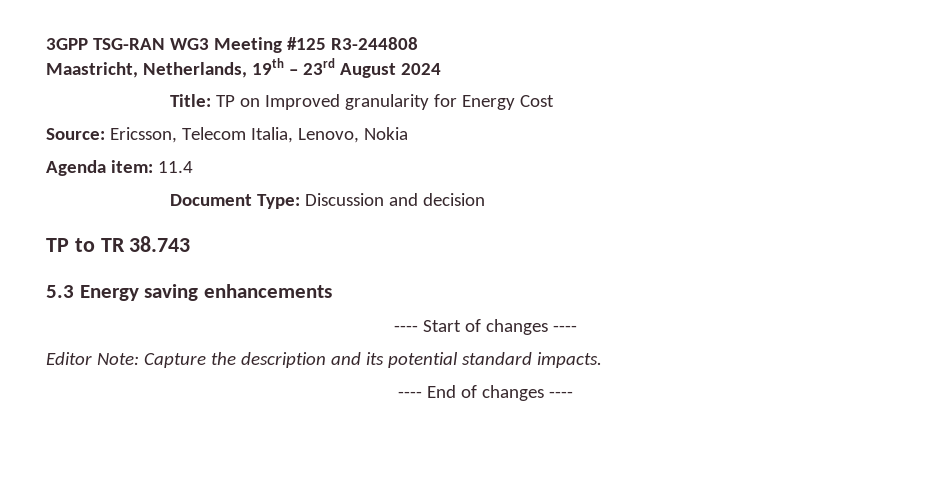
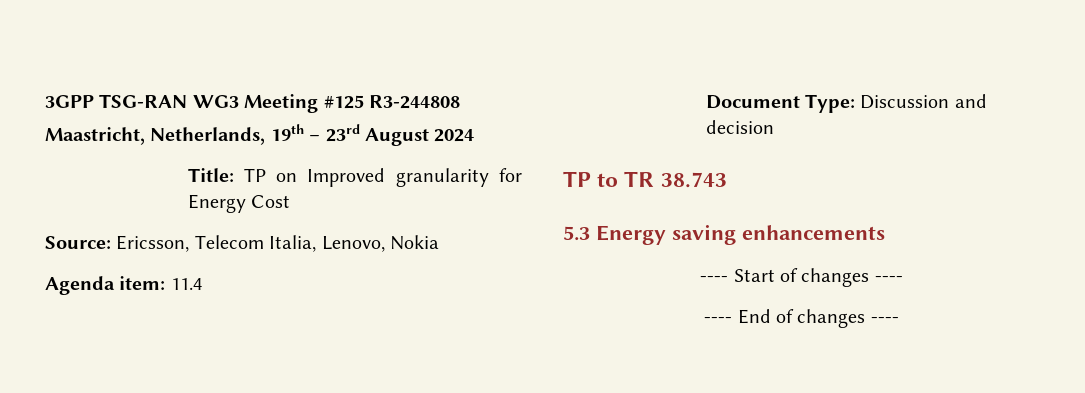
[46,352,602,368] // Editor Note: Capture the description and its potential standard impacts. -> (903, 279) none

